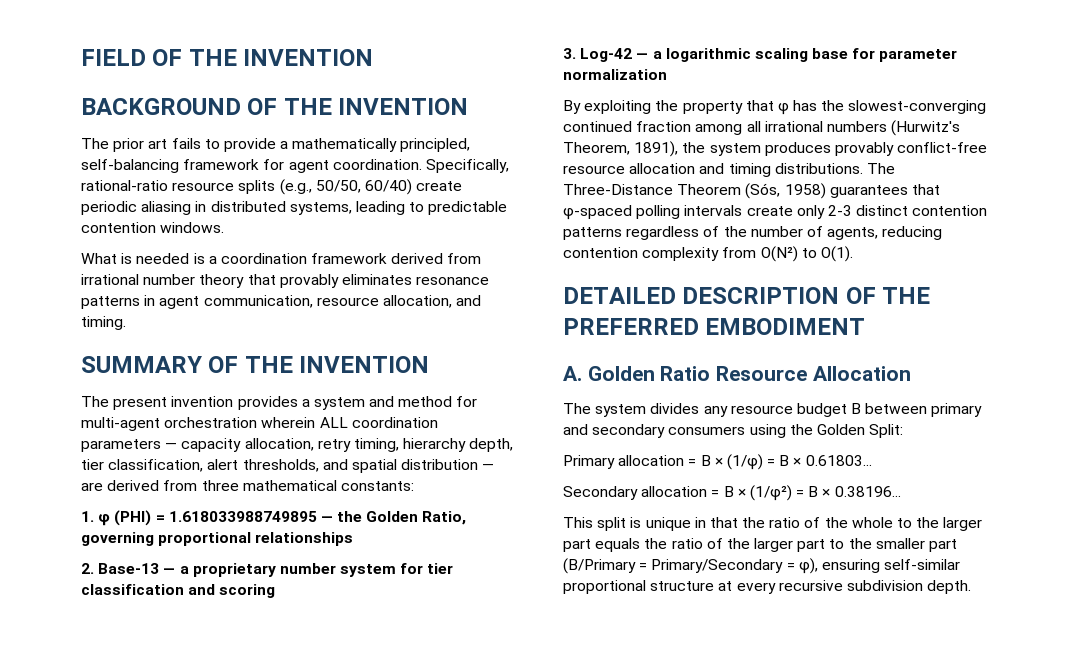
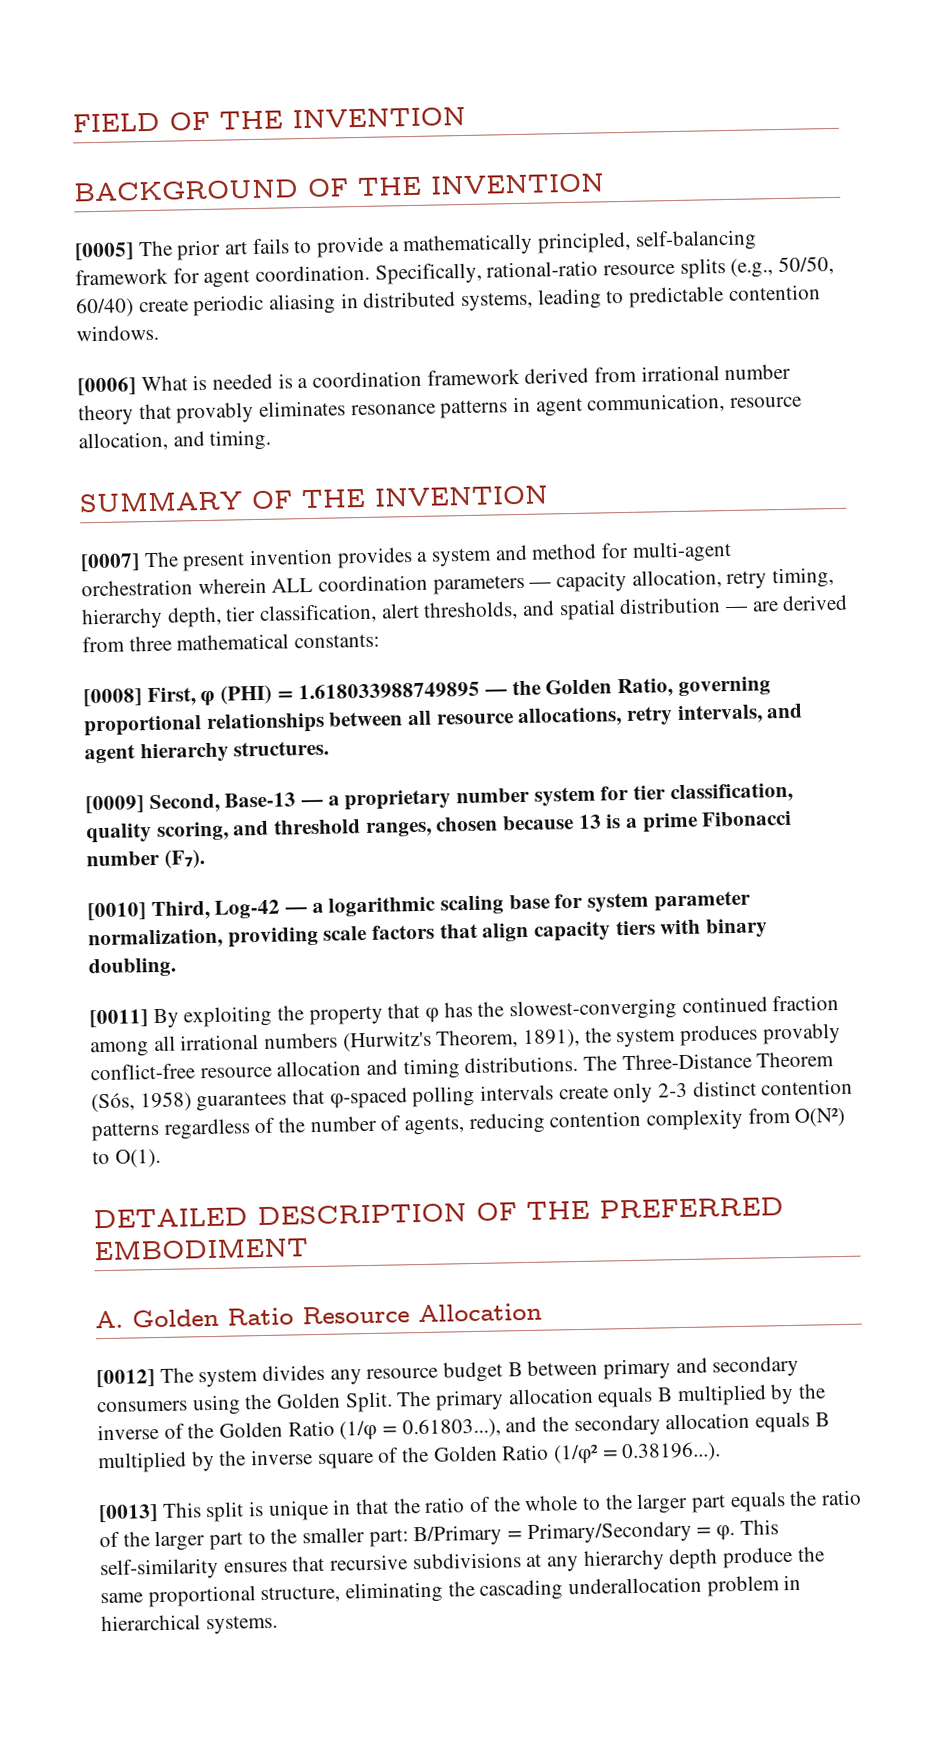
(469, 106) none -> [74,242,134,261] [0005]
(225, 227) none -> [77,377,136,396] [0006]
(430, 364) none -> [80,553,140,572] [0007]
[81,511,94,522] 1. -> [83,687,196,707] [0008] First,
[81,563,94,574] // 2. -> [328,703,804,728] [84,740,330,764] [85,793,220,814] between all resource allocations, retry intervals, and agent hierarchy structures. // [0009] Second,
[81,584,276,598] [563,48,576,59] classification and scoring // 3. -> [669,782,793,804] [86,810,793,844] [86,849,205,869] [87,900,210,921] classification, quality scoring, and threshold ranges, chosen because 13 is a prime Fibonacci number (F₇). // [0010] Third,
[879,49,958,62] [563,69,667,80] parameter normalization // -> [587,890,751,913] [88,918,769,950] [88,957,176,978] [89,1009,148,1028] system parameter normalization, providing scale factors that align capacity tiers with binary doubling. // [0011]
(911, 373) none -> [96,1369,155,1388] [0012]
[869,424,904,438] [563,454,872,470] [563,485,901,501] Split: // Primary allocation = B × (1/φ) = B × 0.61803... // Secondary allocation = B × (1/φ²) = B × 0.38196... // -> [344,1383,827,1413] [97,1411,830,1441] [98,1441,722,1474] [99,1504,158,1523] Split. The primary allocation equals B multiplied by the inverse of the Golden Ratio (1/φ = 0.61803...), and the secondary allocation equals B multiplied by the inverse square of the Golden Ratio (1/φ² = 0.38196...). // [0013]
[929,539,958,552] [563,558,636,574] part (B/Primary -> [368,1524,503,1548] part: B/Primary
[798,558,961,574] [563,580,972,594] φ), ensuring self-similar proportional structure at every recursive subdivision depth. -> [716,1519,779,1541] [100,1546,825,1581] [100,1574,802,1608] [101,1614,278,1635] φ. This self-similarity ensures that recursive subdivisions at any hierarchy depth produce the same proportional structure, eliminating the cascading underallocation problem in hierarchical systems.

